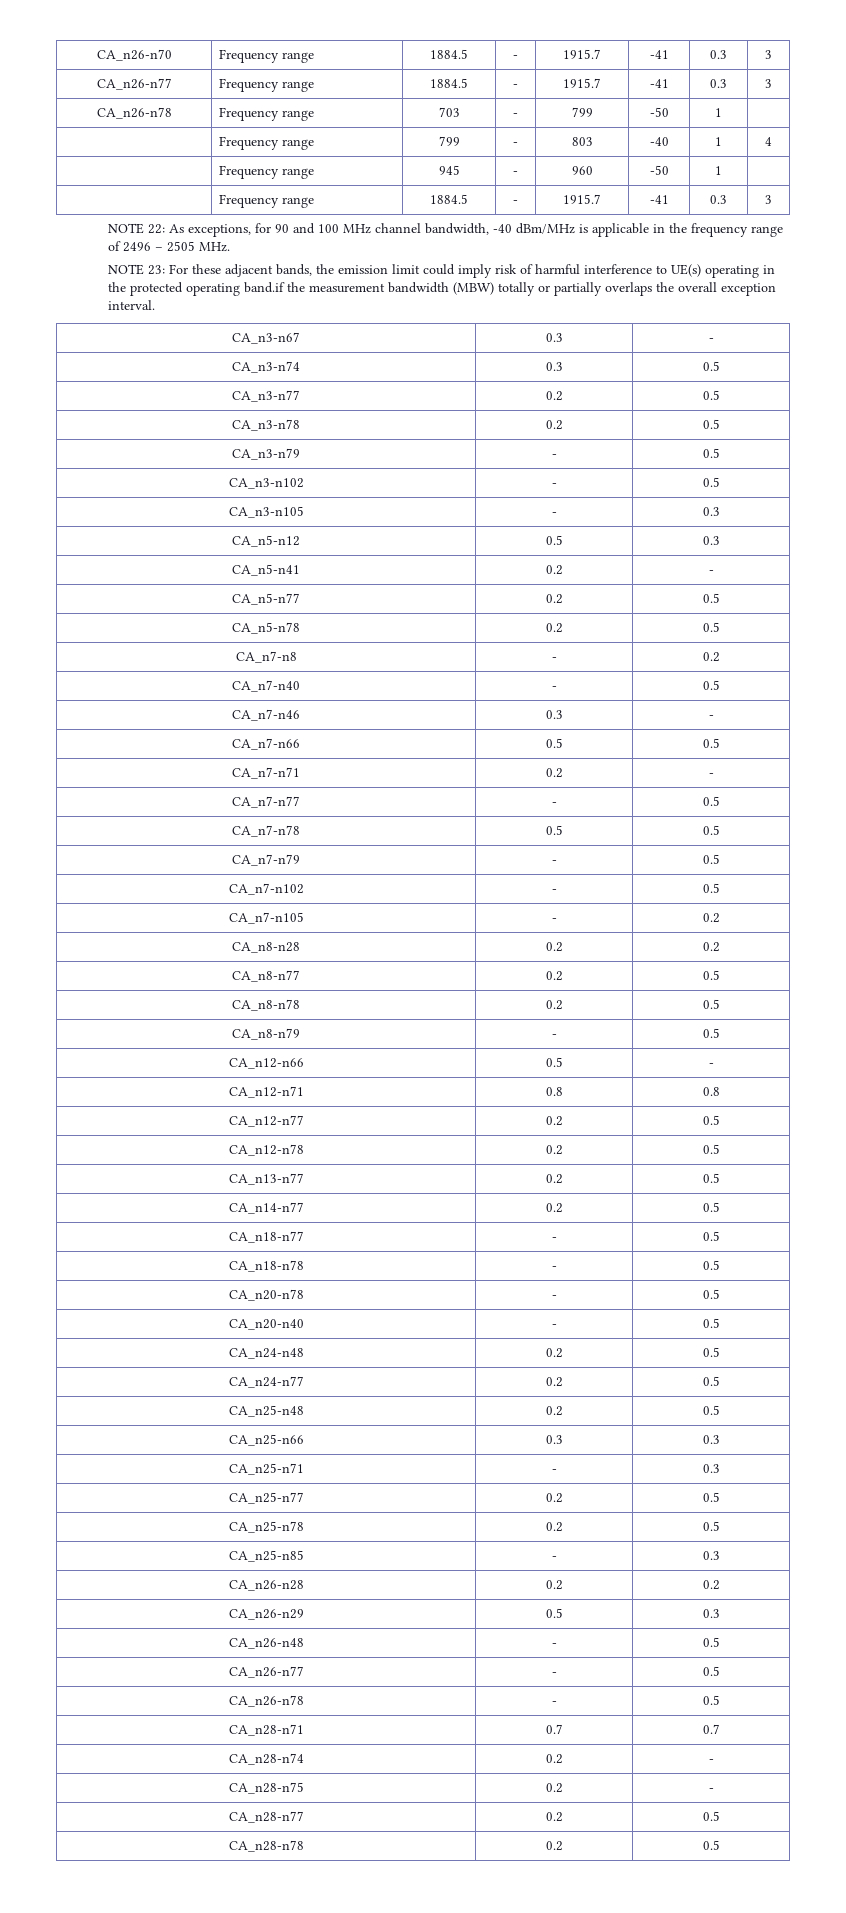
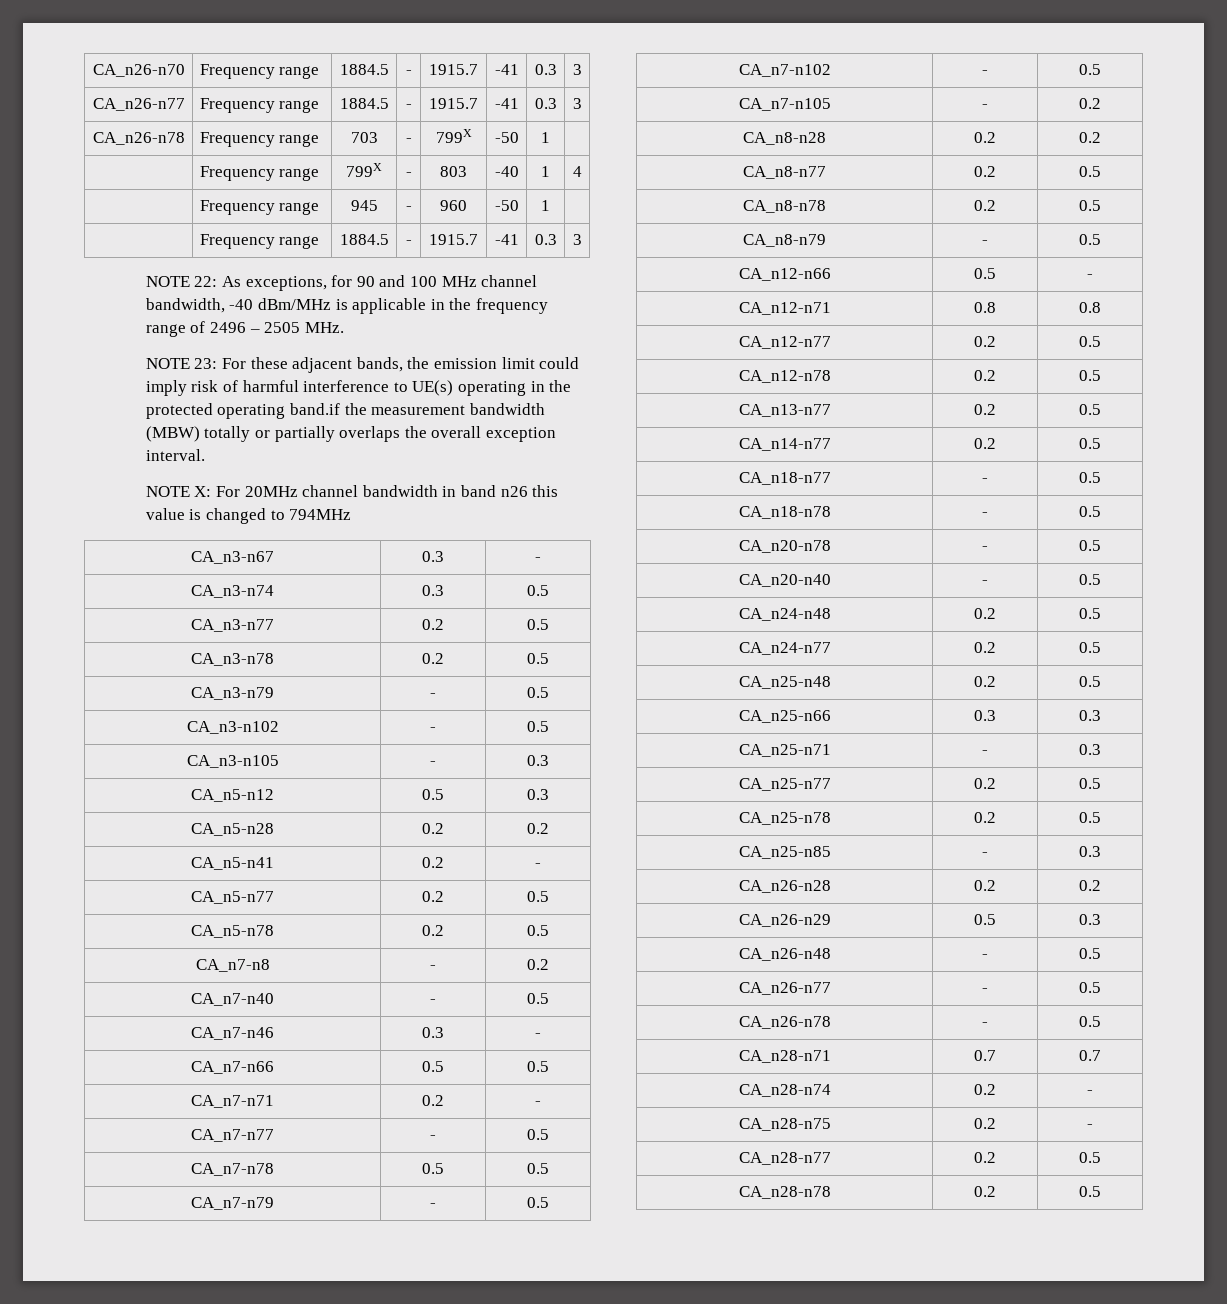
[571,107,593,117] [649,107,669,117] [715,108,722,117] [219,136,315,150] [438,136,460,146] 799 | -50 | 1 | // | Frequency range | 799 -> [435,129,472,143] [494,132,519,143] [541,132,550,143] [199,166,320,181] [346,163,382,177] 799X | -50 | 1 | // | Frequency range | 799X
(155, 305) none -> [145,485,559,497] [145,508,352,524] // NOTE X: For 20MHz channel bandwidth in band n26 this value is changed to 794MHz
(720, 540) none -> [191,823,274,836] [422,823,444,834] [527,823,549,834] // CA_n5-n28 | 0.2 | 0.2

